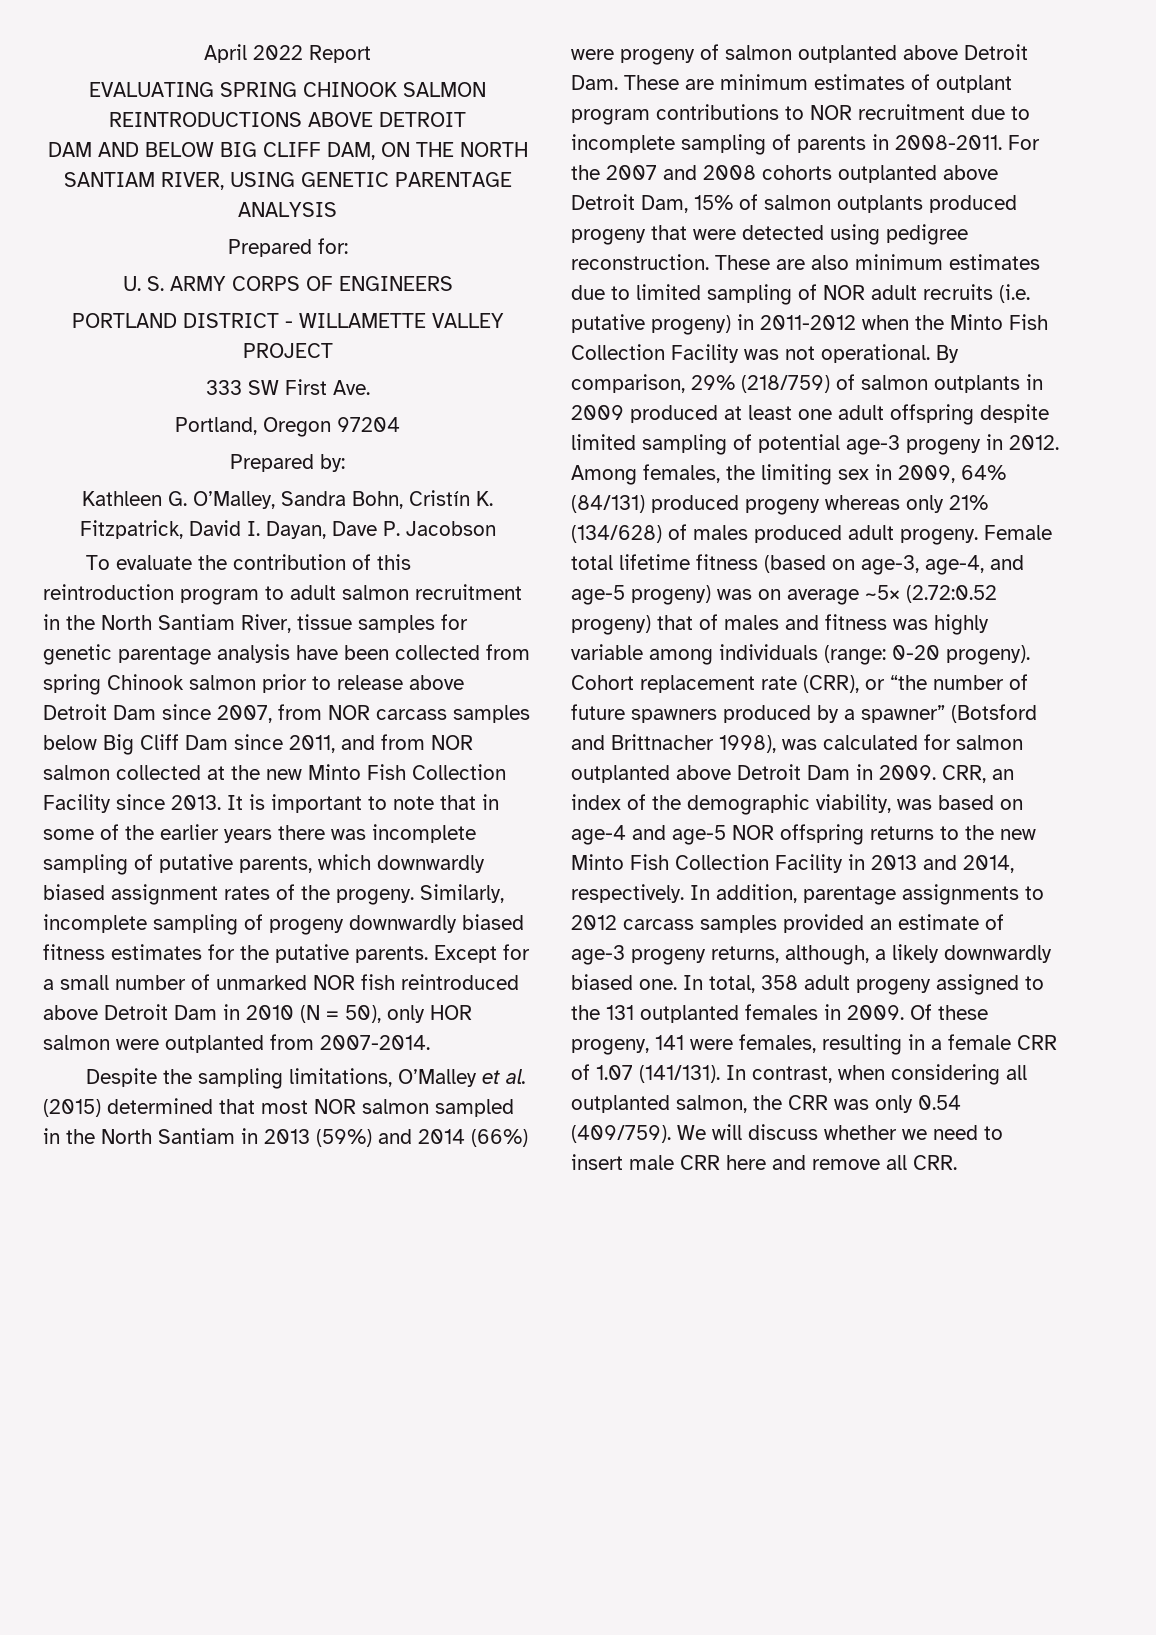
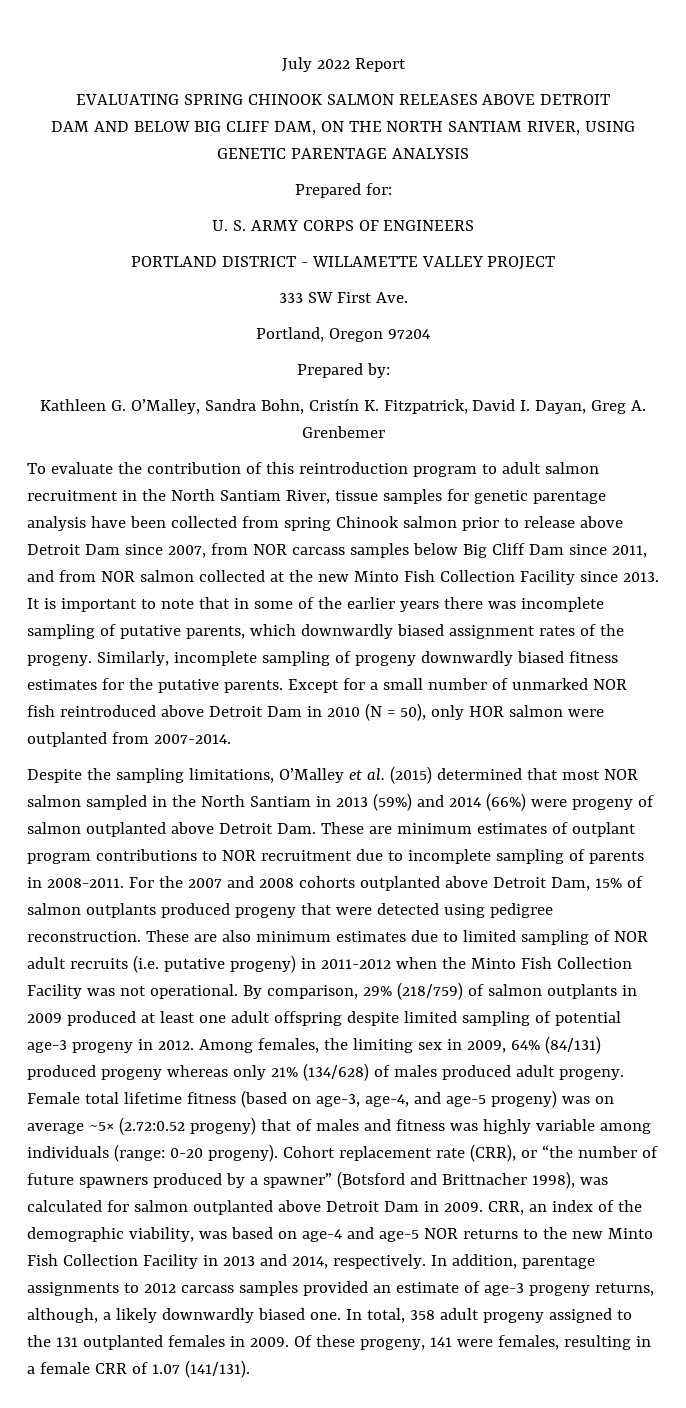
[204,44,247,63] April -> [281,57,312,72] July
[109,112,302,127] REINTRODUCTIONS -> [398,94,478,105] RELEASES
[331,521,496,536] Dave P. Jacobson -> [591,400,647,414] [301,426,385,438] Greg A. Grenbemer
[780,824,864,845] offspring -> (458, 1233) none
[726,1064,1027,1085] [571,1095,961,1113] [571,1124,1003,1143] [571,1154,957,1170] In contrast, when considering all outplanted salmon, the CRR was only 0.54 (409/759). We will discuss whether we need to insert male CRR here and remove all CRR. -> (250, 1369) none

